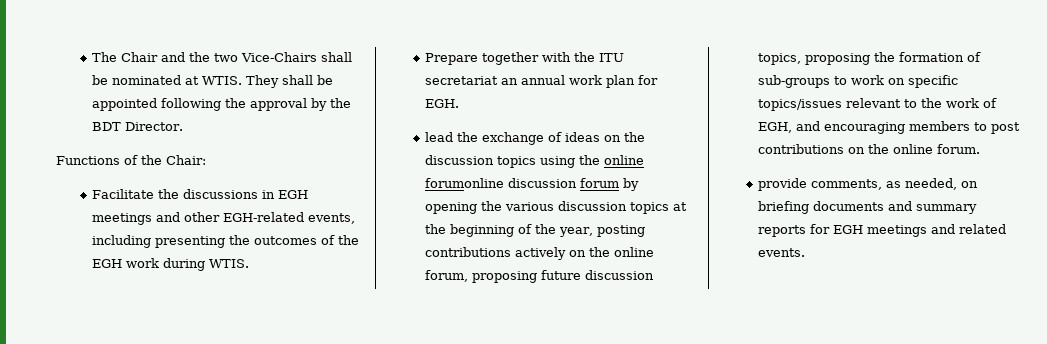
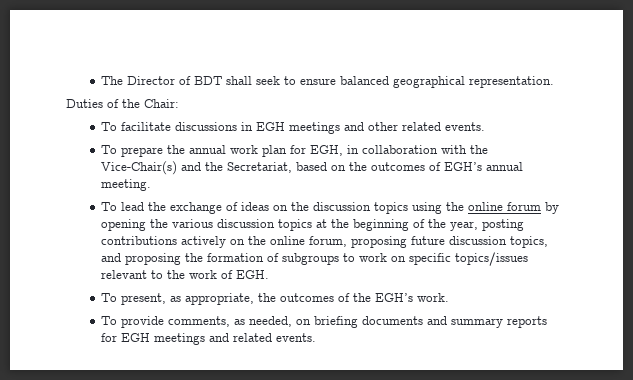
[121,52,353,62] [92,75,334,88] [92,98,352,111] [92,122,184,131] [56,156,120,165] Chair and the two Vice-Chairs shall be nominated at WTIS. They shall be appointed following the approval by the BDT Director. // Functions -> [127,76,555,88] [66,99,103,108] Director of BDT shall seek to ensure balanced geographical representation. // Duties
[92,189,180,199] Facilitate the -> [101,122,172,131] To facilitate
[223,212,356,224] [92,235,360,248] [92,258,250,271] [425,52,625,65] [425,75,659,88] [425,99,460,108] EGH-related events, including presenting the outcomes of the EGH work during WTIS. // Prepare together with the ITU secretariat an annual work plan for EGH. // -> [402,122,486,131] [101,145,489,157] [101,161,524,175] [101,179,152,191] [101,202,118,211] related events. // To prepare the annual work plan for EGH, in collaboration with the Vice-Chair(s) and the Secretariat, based on the outcomes of EGH’s annual meeting. // To
[425,178,578,188] forumonline discussion -> (504, 206) none
(802, 59) none -> [101,253,122,262] and
[758,75,831,88] sub-groups -> [282,253,340,265] subgroups
[758,121,1021,134] [758,144,981,154] EGH, and encouraging members to post contributions on the online forum. // -> [236,270,270,279] [101,293,450,305] [101,316,118,325] EGH. // To present, as appropriate, the outcomes of the EGH’s work. // To

